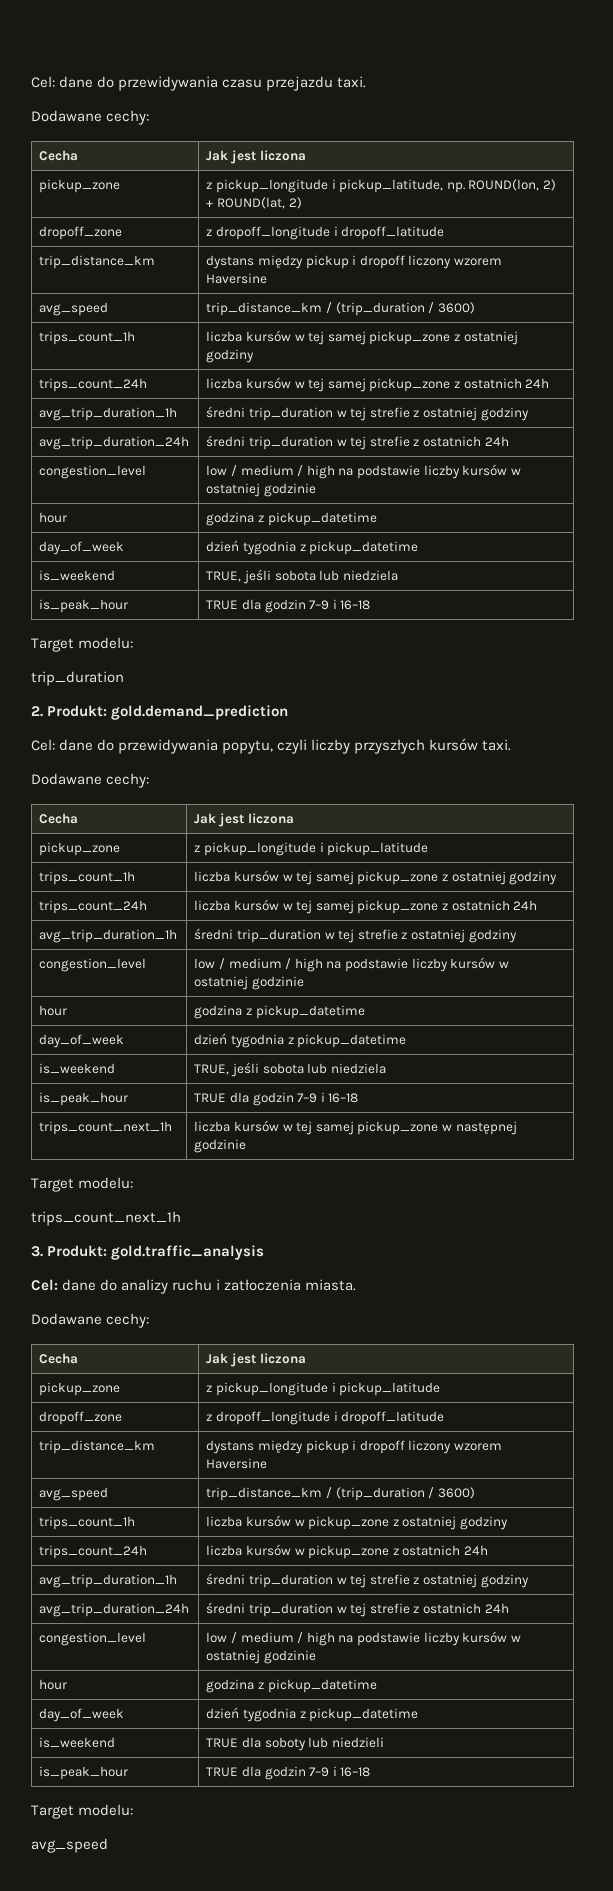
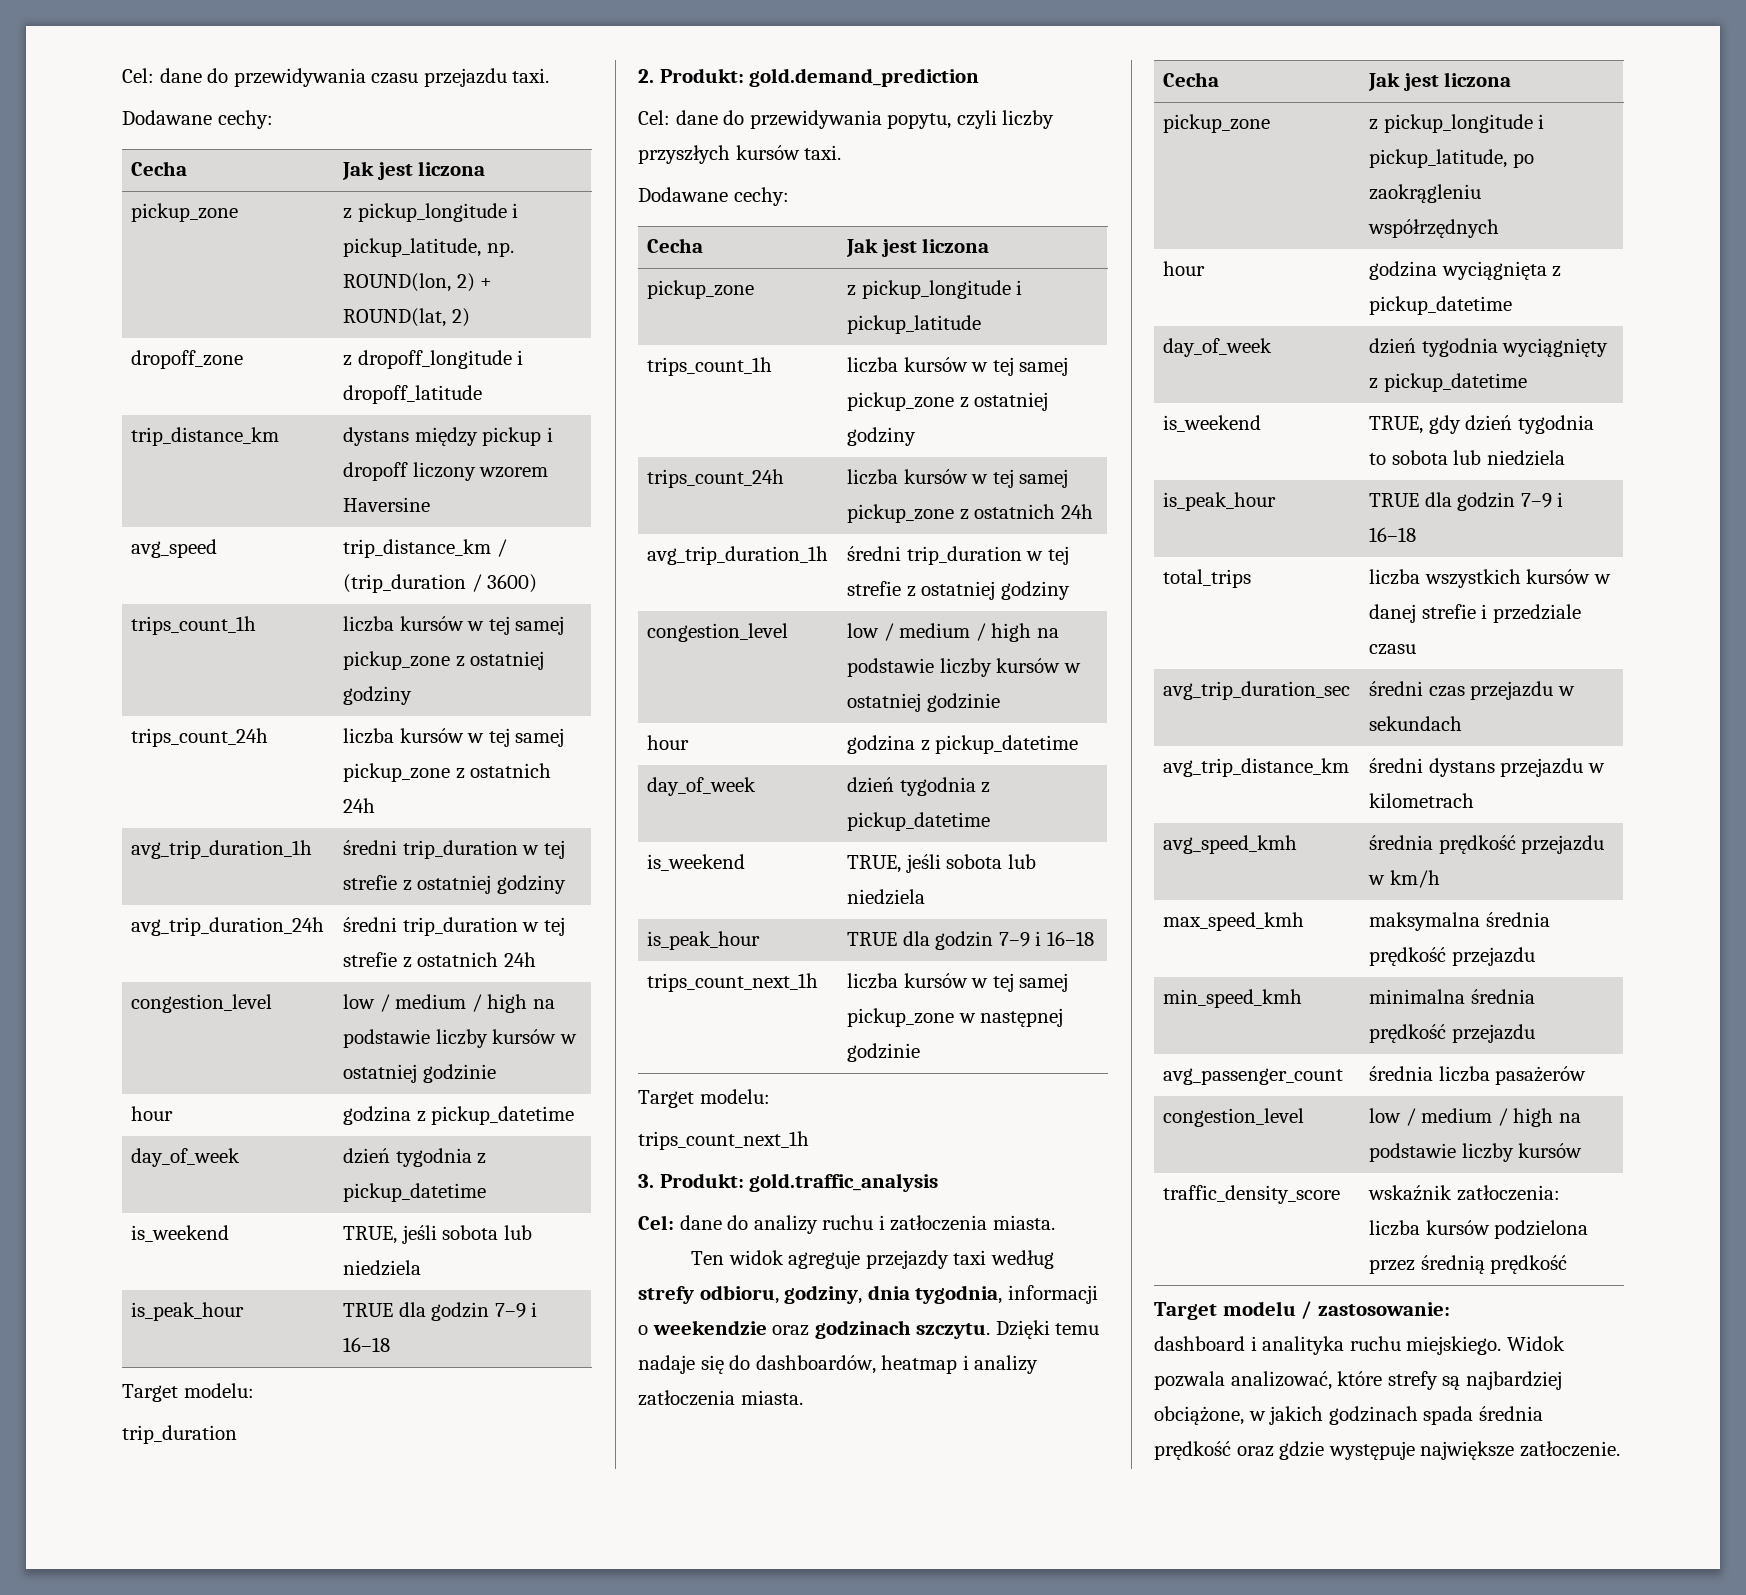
[31,1313,150,1328] [39,1353,79,1364] [206,1353,306,1367] [39,1382,121,1396] [206,1382,441,1396] [39,1411,123,1425] [206,1411,445,1425] [39,1440,156,1454] [206,1440,503,1454] [206,1458,268,1469] [39,1487,109,1501] [206,1487,475,1501] [39,1516,136,1530] [206,1515,509,1530] [39,1545,148,1559] [206,1544,489,1559] [39,1574,178,1588] [206,1573,529,1588] [39,1603,190,1617] [206,1602,509,1617] Dodawane cechy: // Cecha | Jak jest liczona // pickup_zone | z pickup_longitude i pickup_latitude // dropoff_zone | z dropoff_longitude i dropoff_latitude // trip_distance_km | dystans między pickup i dropoff liczony wzorem Haversine // avg_speed | trip_distance_km / (trip_duration / 3600) // trips_count_1h | liczba kursów w pickup_zone z ostatniej godziny // trips_count_24h | liczba kursów w pickup_zone z ostatnich 24h // avg_trip_duration_1h | średni trip_duration w tej strefie z ostatniej godziny // avg_trip_duration_24h | średni trip_duration w tej strefie z ostatnich 24h -> [691,1250,1054,1269] [638,1285,1098,1304] [638,1320,1100,1339] [638,1355,1039,1374] [638,1390,803,1406] [1163,72,1220,87] [1368,72,1512,91] [1163,114,1271,133] [1369,114,1545,133] [1369,149,1534,168] [1369,184,1482,203] [1368,219,1500,238] [1163,261,1206,276] [1369,261,1562,280] [1369,296,1513,315] [1163,338,1273,357] [1369,338,1609,357] [1369,373,1527,392] [1163,415,1262,432] [1369,415,1594,434] [1369,450,1565,466] [1163,492,1277,511] [1369,492,1564,511] [1369,527,1417,542] [1163,569,1252,588] [1369,569,1611,588] [1369,604,1581,623] [1369,644,1417,655] [1163,681,1351,700] [1369,681,1575,700] [1369,716,1463,731] [1163,758,1350,777] [1369,758,1605,777] [1369,793,1475,808] [1163,835,1298,854] [1369,835,1605,854] [1368,870,1440,888] [1163,912,1305,931] [1369,912,1550,931] [1369,947,1535,966] [1163,989,1303,1008] [1369,989,1535,1004] [1369,1024,1535,1043] [1163,1068,1344,1085] [1369,1066,1587,1085] Ten widok agreguje przejazdy taxi według strefy odbioru, godziny, dnia tygodnia, informacji o weekendzie oraz godzinach szczytu. Dzięki temu nadaje się do dashboardów, heatmap i analizy zatłoczenia miasta. // Cecha | Jak jest liczona // pickup_zone | z pickup_longitude i pickup_latitude, po zaokrągleniu współrzędnych // hour | godzina wyciągnięta z pickup_datetime // day_of_week | dzień tygodnia wyciągnięty z pickup_datetime // is_weekend | TRUE, gdy dzień tygodnia to sobota lub niedziela // is_peak_hour | TRUE dla godzin 7–9 i 16–18 // total_trips | liczba wszystkich kursów w danej strefie i przedziale czasu // avg_trip_duration_sec | średni czas przejazdu w sekundach // avg_trip_distance_km | średni dystans przejazdu w kilometrach // avg_speed_kmh | średnia prędkość przejazdu w km/h // max_speed_kmh | maksymalna średnia prędkość przejazdu // min_speed_kmh | minimalna średnia prędkość przejazdu // avg_passenger_count | średnia liczba pasażerów
[511,1635,522,1642] [206,1650,316,1664] [39,1679,68,1690] [206,1679,377,1693] [39,1708,125,1722] [206,1707,419,1722] [39,1737,116,1748] [206,1737,384,1751] [39,1766,129,1780] [206,1766,371,1780] [31,1804,134,1819] [31,1838,108,1853] w ostatniej godzinie // hour | godzina z pickup_datetime // day_of_week | dzień tygodnia z pickup_datetime // is_weekend | TRUE dla soboty lub niedzieli // is_peak_hour | TRUE dla godzin 7–9 i 16–18 // Target modelu: // avg_speed -> [1163,1185,1341,1204] [1368,1185,1560,1201] [1369,1220,1589,1239] [1369,1255,1568,1274] [1154,1301,1450,1320] [1154,1336,1565,1355] [1154,1371,1562,1390] [1154,1406,1543,1425] [1154,1441,1620,1460] // traffic_density_score | wskaźnik zatłoczenia: liczba kursów podzielona przez średnią prędkość // Target modelu / zastosowanie: // dashboard i analityka ruchu miejskiego. Widok pozwala analizować, które strefy są najbardziej obciążone, w jakich godzinach spada średnia prędkość oraz gdzie występuje największe zatłoczenie.

